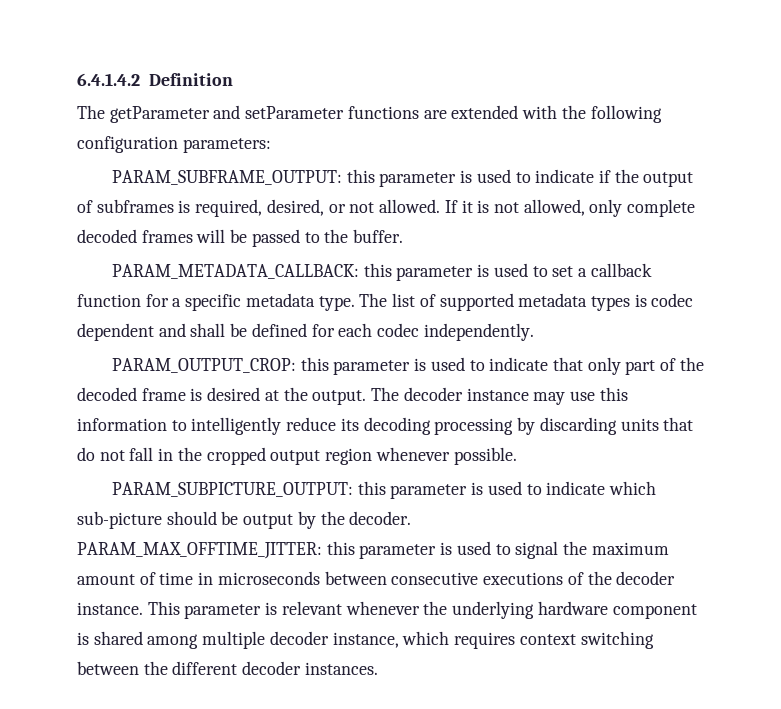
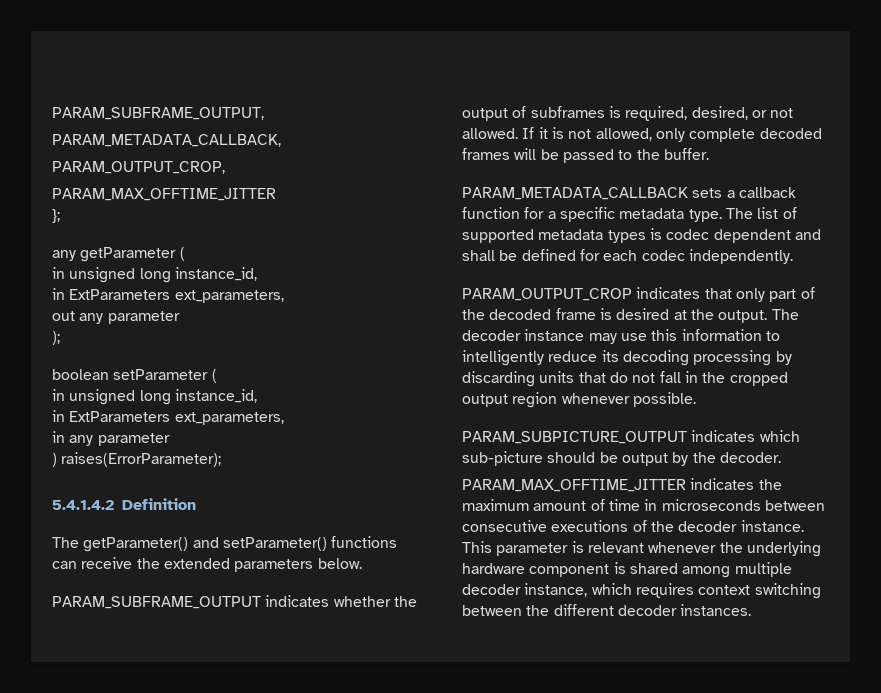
[77,73,233,86] [77,105,662,123] [77,136,271,153] [111,169,611,187] 6.4.1.4.2 Definition // The getParameter and setParameter functions are extended with the following configuration parameters: // PARAM_SUBFRAME_OUTPUT: this parameter is used to indicate if -> [52,107,264,120] [52,134,281,147] [52,161,225,174] [52,188,276,201] [52,209,60,223] [52,247,185,262] [52,267,257,283] [52,288,284,303] [52,311,180,324] [52,331,60,345] [52,369,217,383] [52,389,257,405] [52,410,284,425] [52,431,170,446] [52,452,222,467] [52,498,196,510] [52,536,398,552] [52,557,362,572] [52,595,391,609] PARAM_SUBFRAME_OUTPUT, // PARAM_METADATA_CALLBACK, // PARAM_OUTPUT_CROP, // PARAM_MAX_OFFTIME_JITTER // }; // any getParameter ( // in unsigned long instance_id, // in ExtParameters ext_parameters, // out any parameter // ); // boolean setParameter ( // in unsigned long instance_id, // in ExtParameters ext_parameters, // in any parameter // ) raises(ErrorParameter); // 5.4.1.4.2 Definition // The getParameter() and setParameter() functions can receive the extended parameters below. // PARAM_SUBFRAME_OUTPUT indicates whether
[111,263,574,281] PARAM_METADATA_CALLBACK: this parameter is used to set -> [462,187,723,200] PARAM_METADATA_CALLBACK sets
[111,357,549,375] PARAM_OUTPUT_CROP: this parameter is used to indicate -> [462,287,701,301] PARAM_OUTPUT_CROP indicates
[111,481,606,499] PARAM_SUBPICTURE_OUTPUT: this parameter is used to indicate -> [462,430,756,444] PARAM_SUBPICTURE_OUTPUT indicates
[77,541,559,559] PARAM_MAX_OFFTIME_JITTER: this parameter is used to signal -> [462,478,755,492] PARAM_MAX_OFFTIME_JITTER indicates

